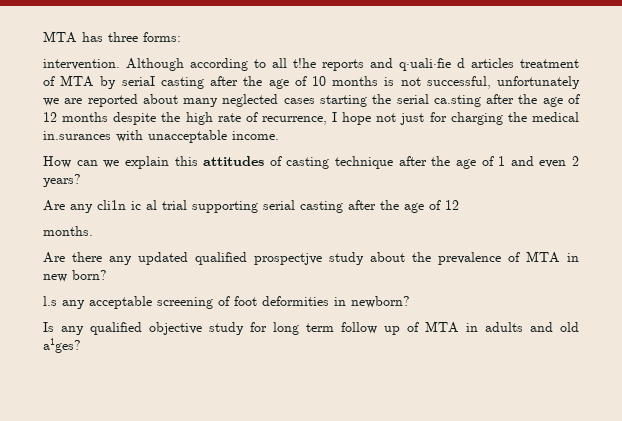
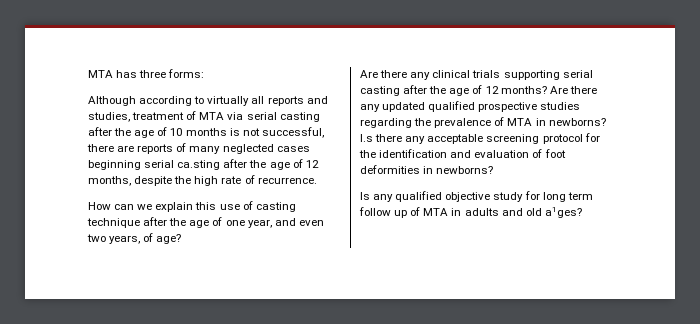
[43,59,120,70] intervention. -> (205, 73) none
[272,58,514,71] all t!he reports and q·uali·fie d articles -> [207,96,328,106] [88,112,130,122] virtually all reports and studies,
[100,76,117,89] by -> [227,112,244,120] via
[497,76,580,89] [43,94,178,107] unfortunately we are reported about -> [87,143,187,154] there are reports of
[319,94,392,107] starting the -> [88,160,141,170] beginning
[62,112,109,122] months -> [88,176,131,186] months,
[261,112,579,125] [43,130,279,143] recurrence, I hope not just for charging the medical in.surances with unacceptable income. -> [257,177,317,184] recurrence.
[203,156,265,166] attitudes -> [219,204,240,210] use
[498,156,579,168] [43,174,81,187] [43,200,187,213] 1 and even 2 years? // Are any cli1n ic al trial -> [225,218,324,228] [87,233,182,244] [360,70,501,80] one year, and even two years, of age? // Are there any clinical trials
[43,226,93,236] // months. // -> [500,86,547,94] months?
[254,252,405,265] prospectjve study about -> [478,102,581,112] [360,118,412,128] prospective studies regarding
[43,270,107,282] [43,296,213,309] new born? // l.s any acceptable screening -> [548,118,606,126] [360,133,600,144] [359,149,530,158] newborns? l.s there any acceptable screening protocol for the identification and evaluation
[351,296,410,308] newborn? -> [436,166,494,174] newborns?

